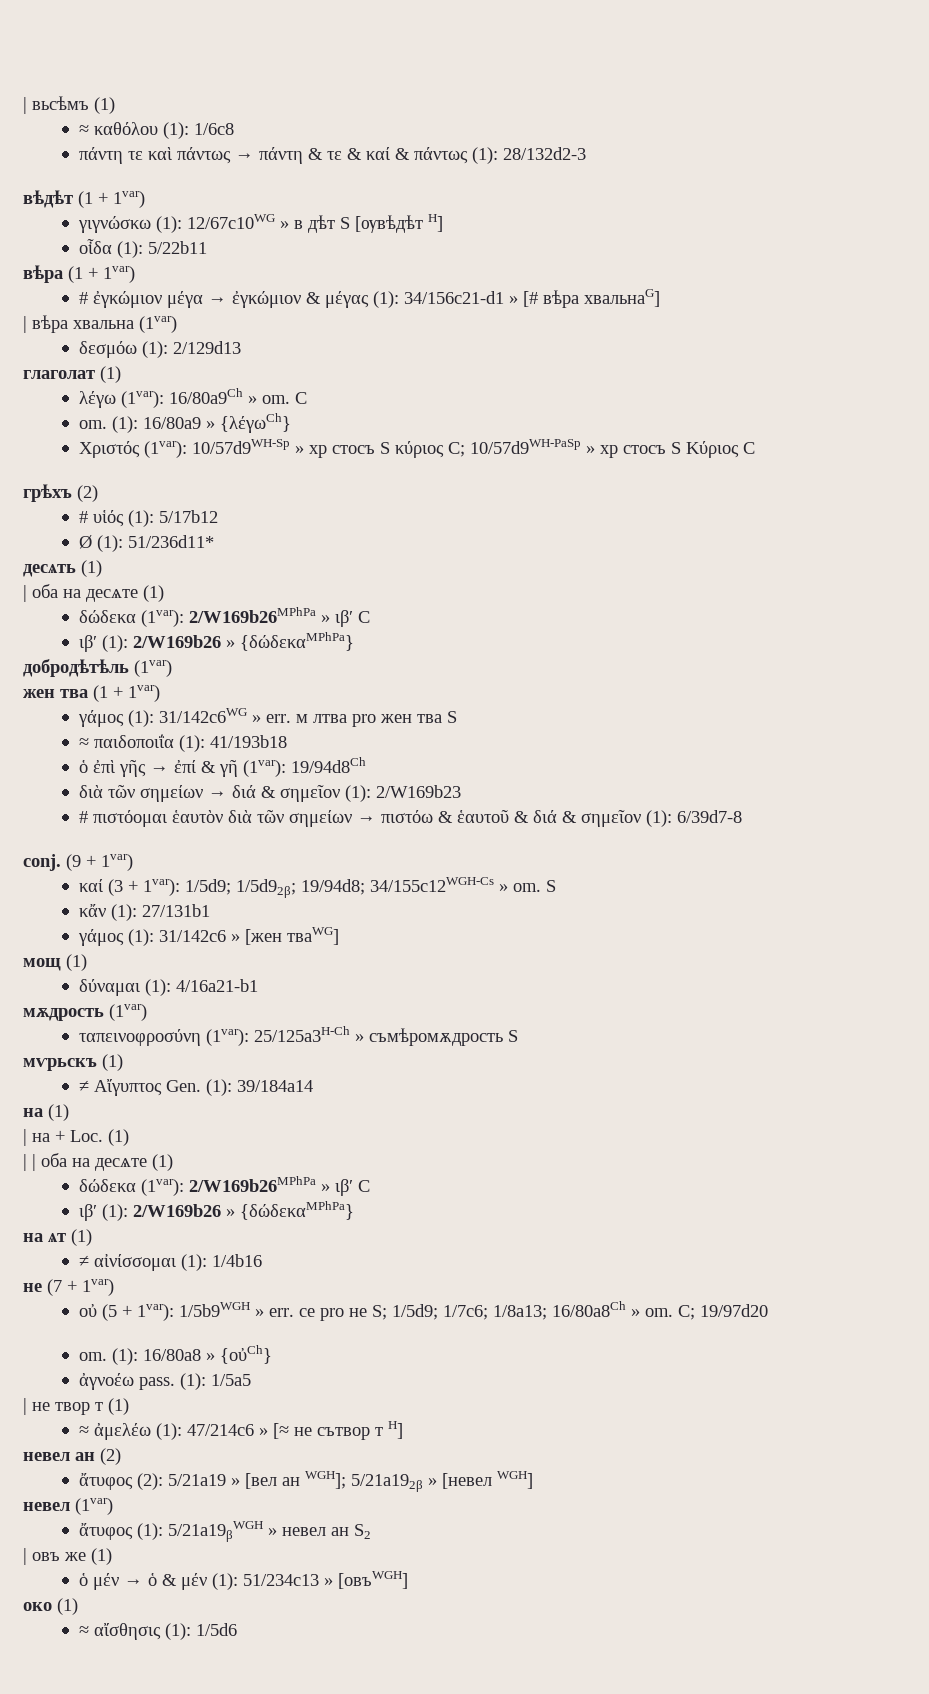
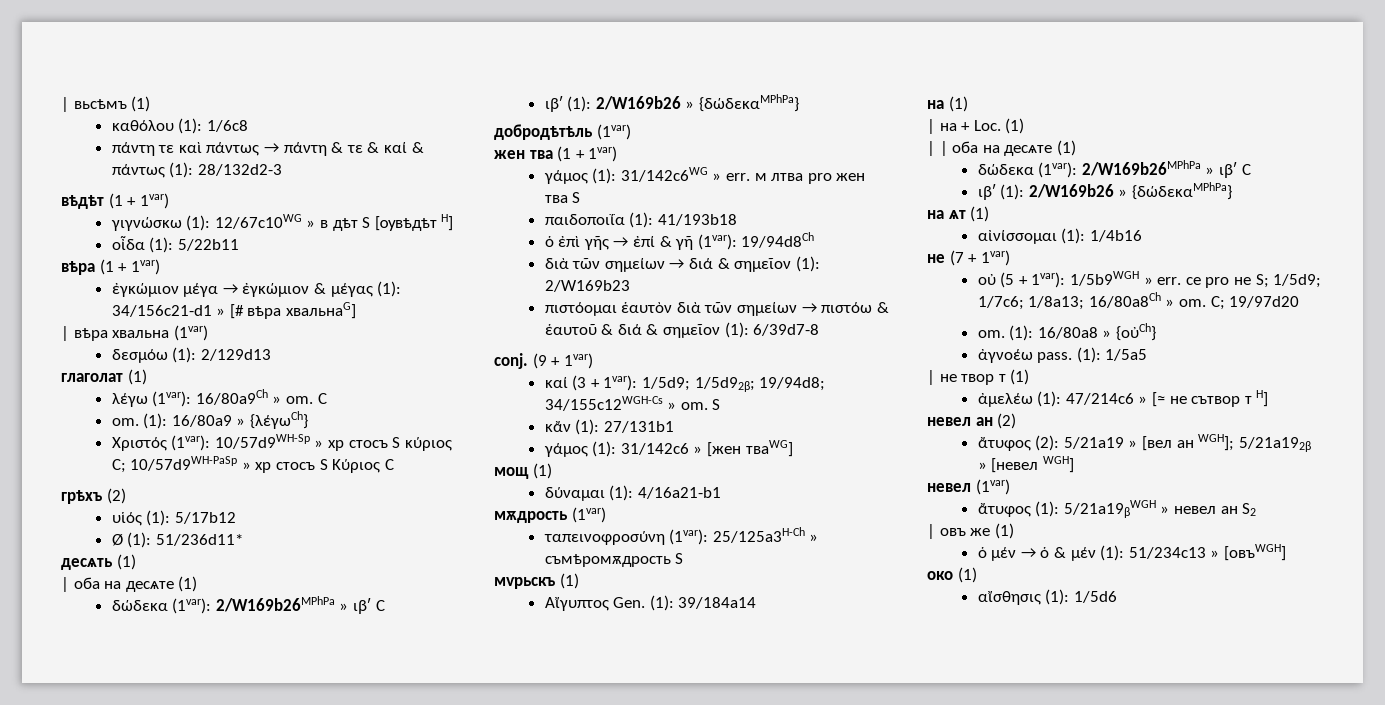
[78,125,89,135] ≈ -> (151, 104) none
[78,292,88,304] # -> (160, 267) none
[78,511,88,523] # -> (126, 496) none
[78,738,89,748] ≈ -> (581, 197) none
[78,811,88,823] # -> (630, 286) none
[78,1080,89,1092] ≠ -> (579, 581) none
[78,1255,89,1267] ≠ -> (990, 214) none
[78,1426,89,1436] ≈ -> (1030, 377) none
[78,1626,89,1636] ≈ -> (977, 575) none

